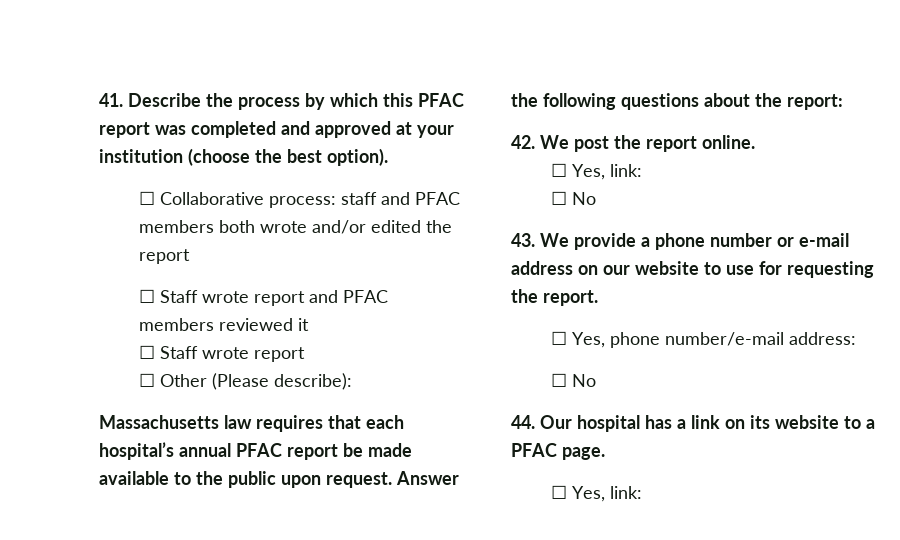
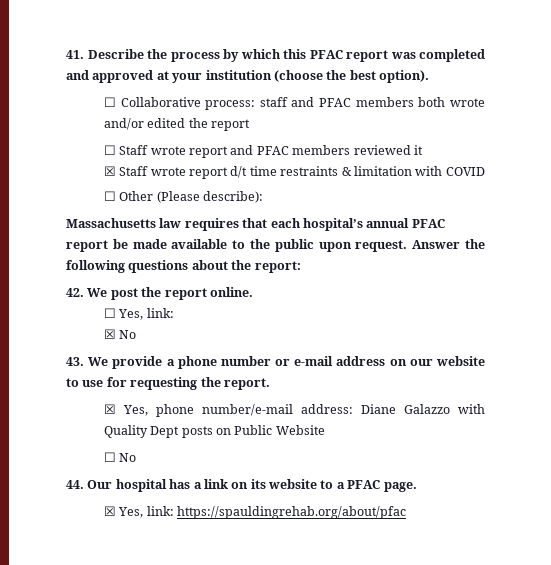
[138,345,305,362] ☐ Staff wrote report -> [103,166,485,179] ☒ Staff wrote report d/t time restraints & limitation with COVID
[550,191,567,205] ☐ -> [103,329,116,339] ☒
[550,331,567,345] ☐ -> [103,404,116,414] ☒
(856, 338) none -> [360,404,485,414] [103,425,325,438] Diane Galazzo with Quality Dept posts on Public Website
[550,485,642,502] ☐ Yes, link: -> [103,506,407,519] ☒ Yes, link: https://spauldingrehab.org/about/pfac

